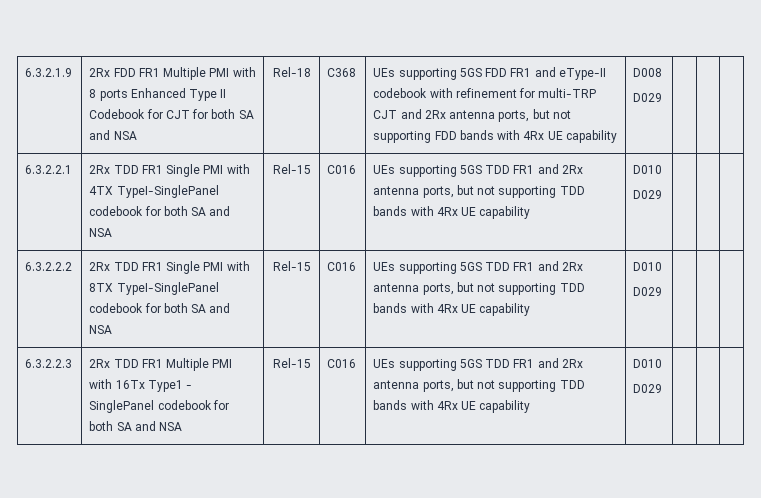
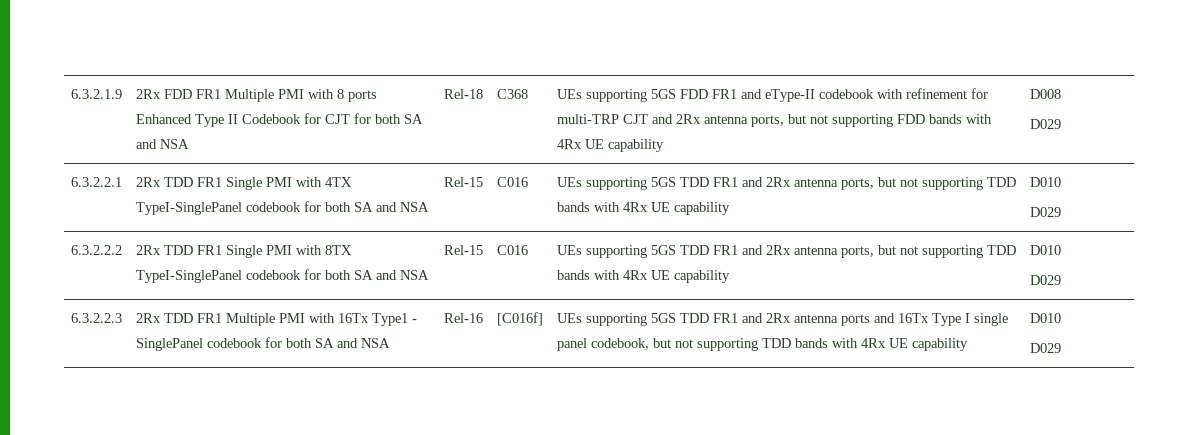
[272,358,311,368] [327,359,357,368] [373,358,583,371] [373,380,454,392] Rel-15 | C016 | UEs supporting 5GS TDD FR1 and 2Rx antenna ports, -> [444,313,483,323] [496,312,543,326] [556,313,1008,326] [556,338,649,351] Rel-16 | [C016f] | UEs supporting 5GS TDD FR1 and 2Rx antenna ports and 16Tx Type I single panel codebook,

